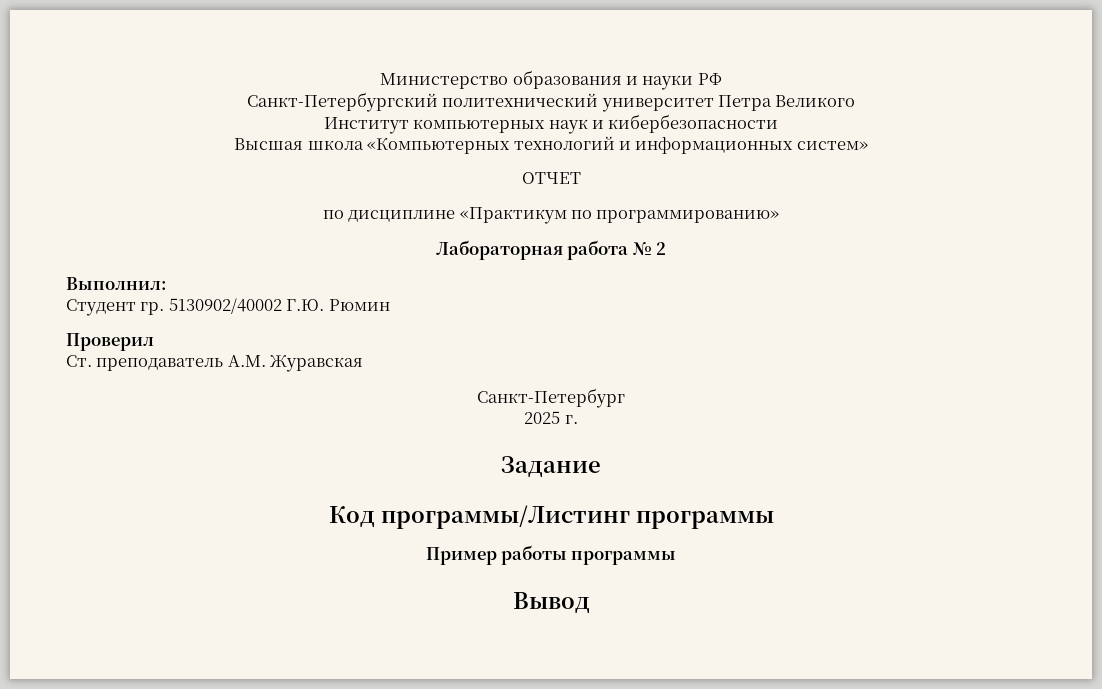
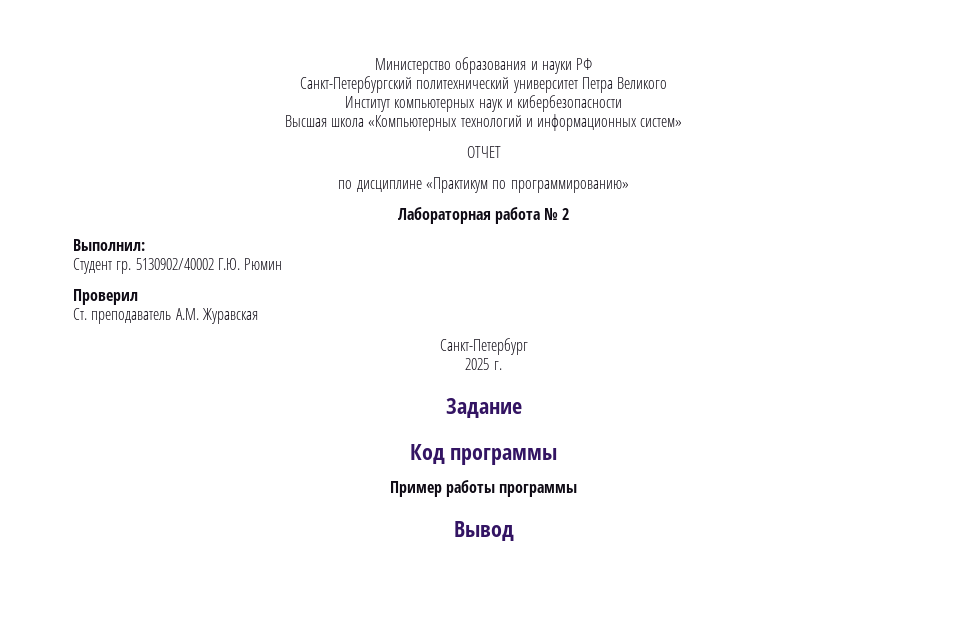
[380,505,630,529] программы/Листинг -> (445, 454) none

